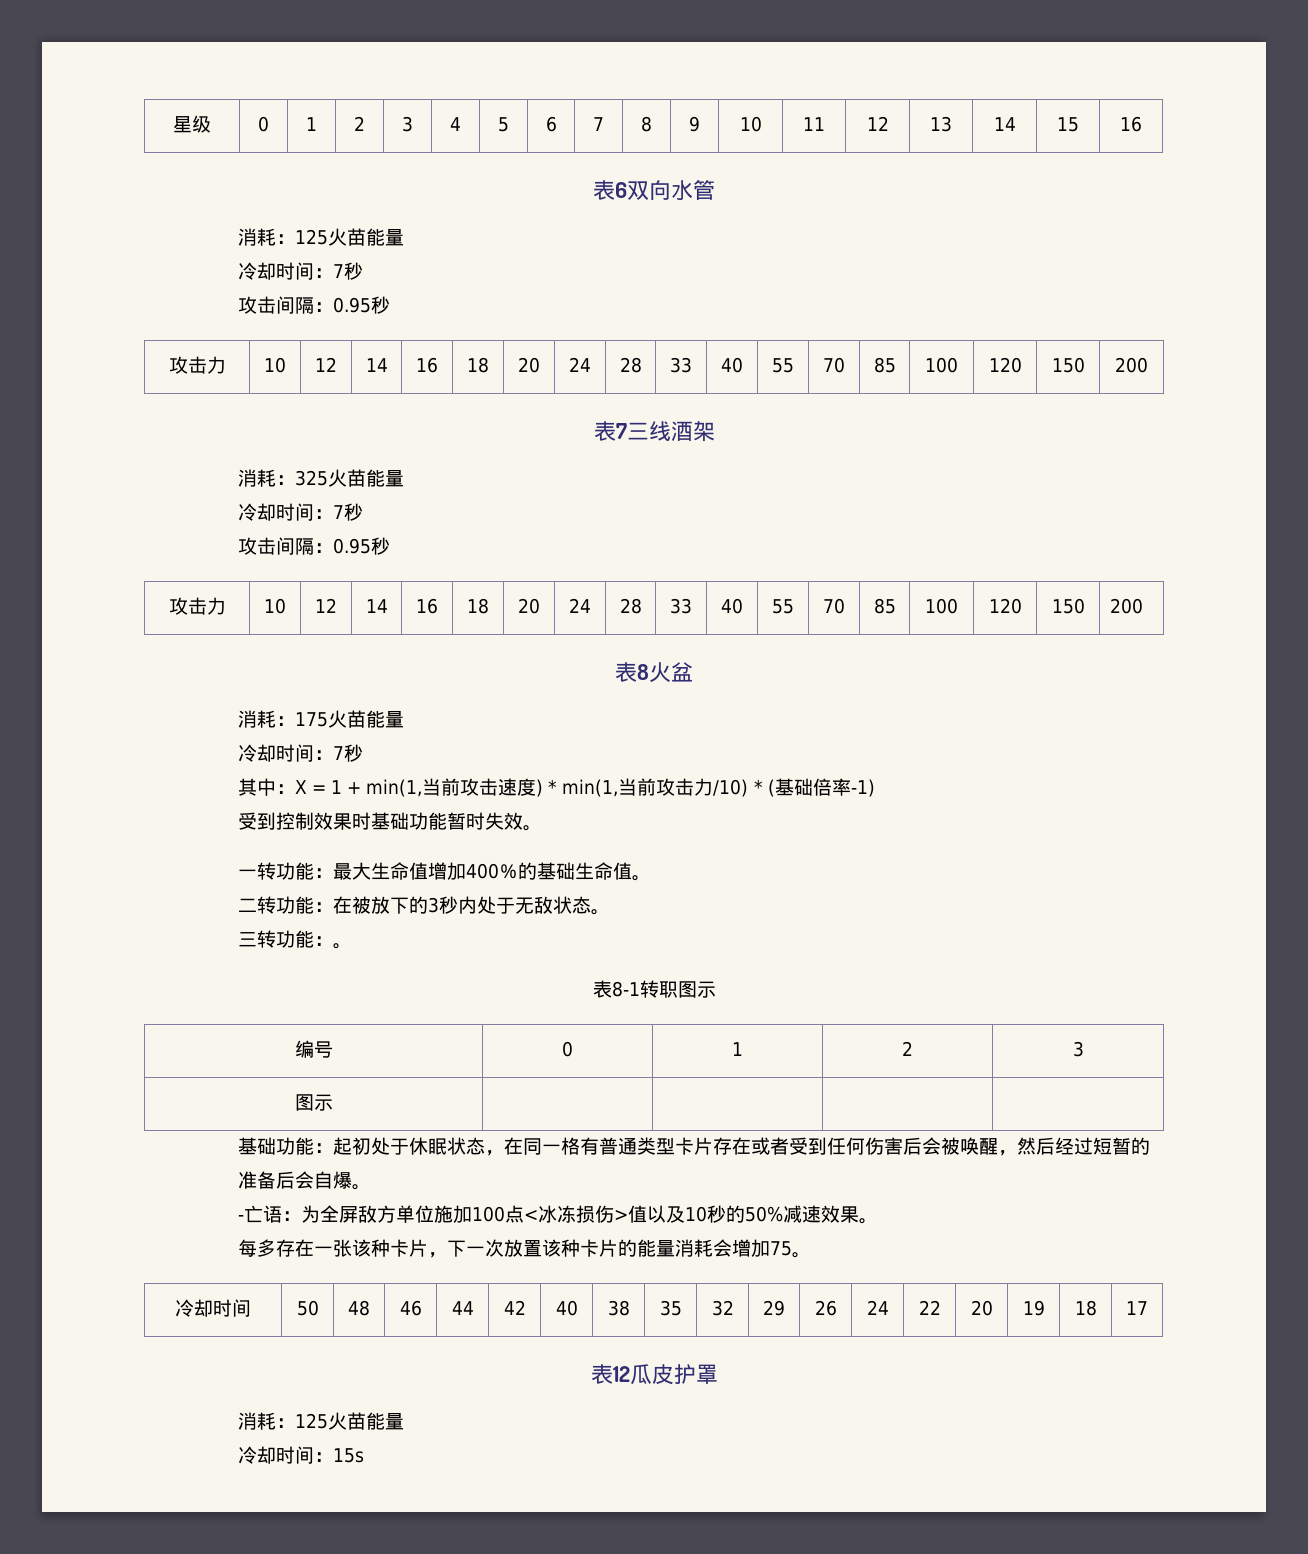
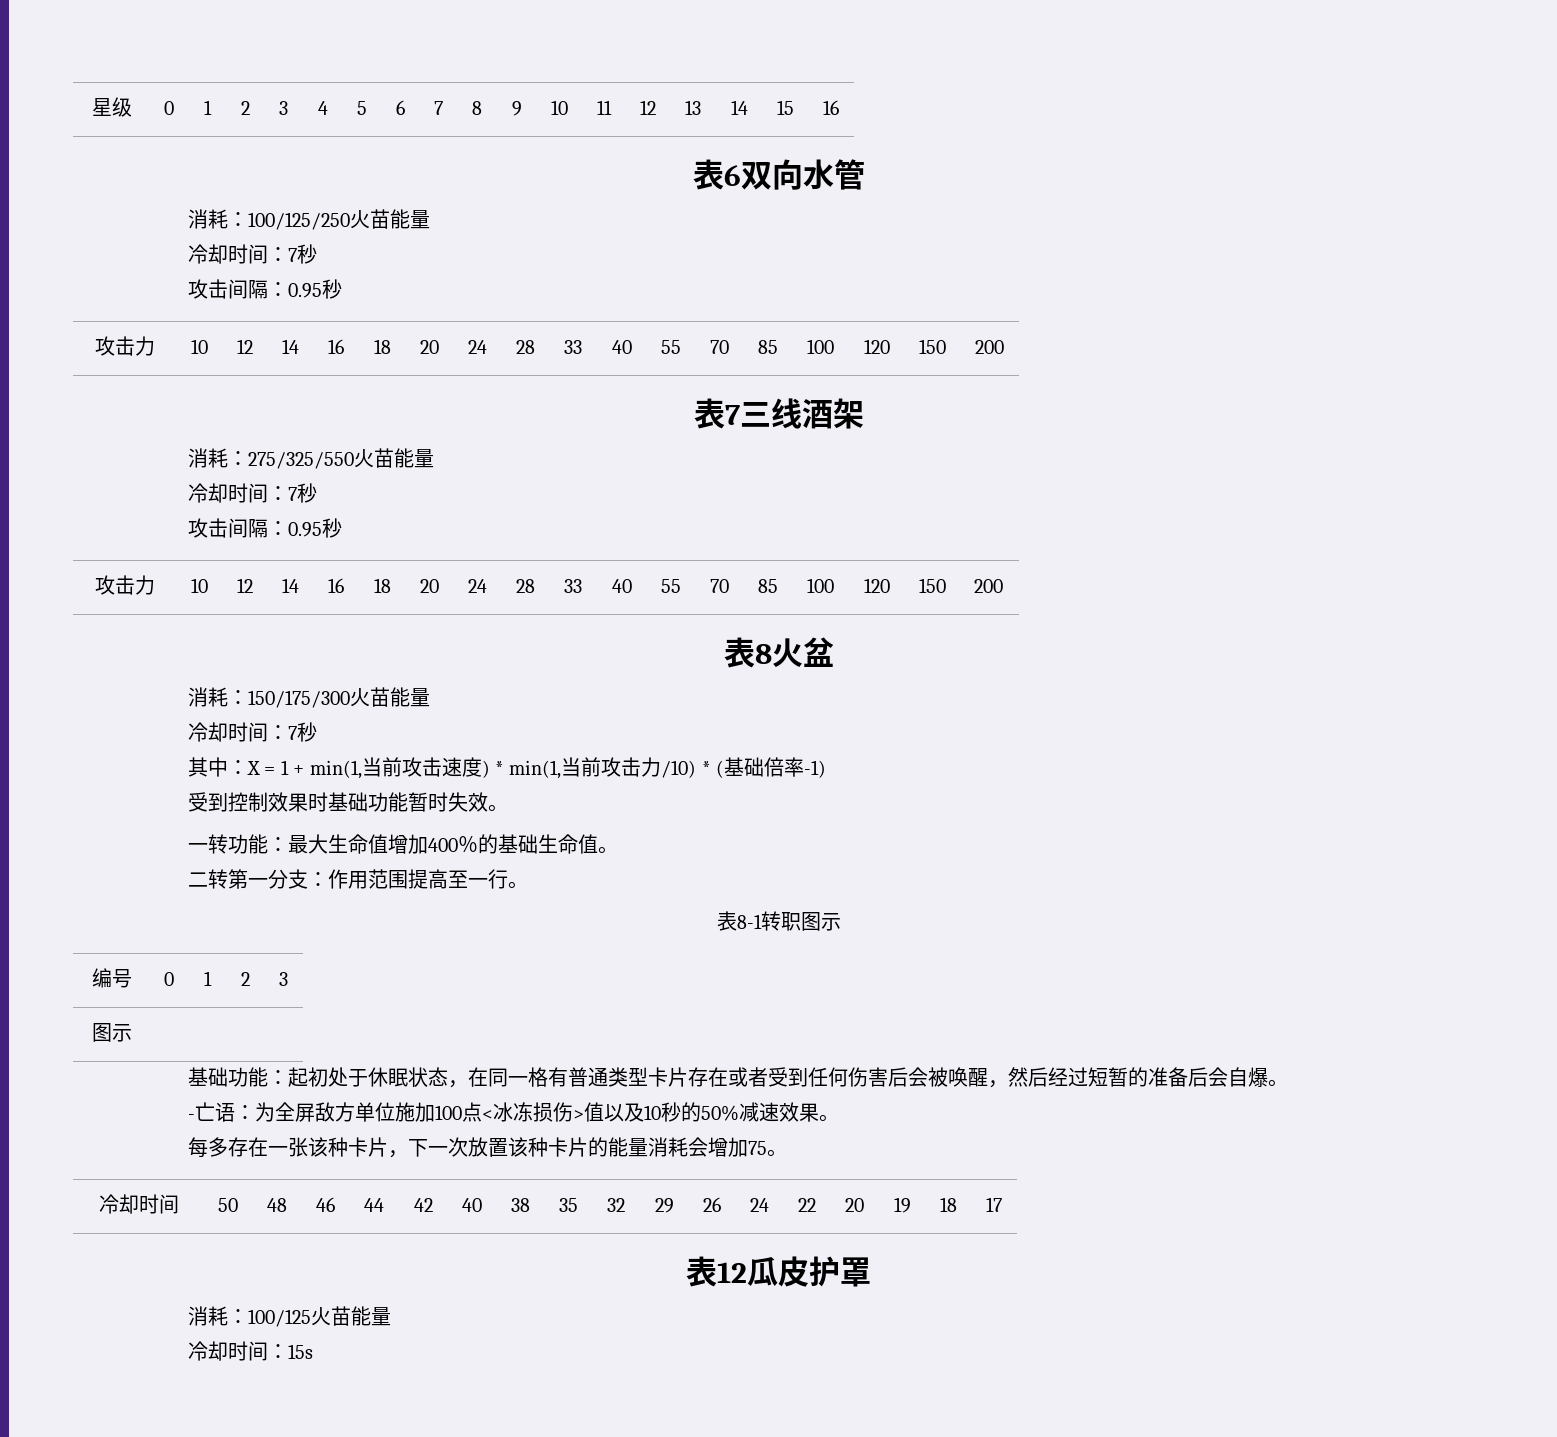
[294,229,328,245] 125 -> [248,212,351,230] 100/125/250
[294,470,328,486] 325 -> [248,452,355,469] 275/325/550
[294,712,328,727] 175 -> [248,690,351,708] 150/175/300
[275,896,610,915] [237,930,333,948] 功能：在被放下的3秒内处于无敌状态。 // 三转功能： -> [228,869,509,889] 第一分支：作用范围提高至一行
[294,1413,328,1429] 125 -> [248,1309,312,1327] 100/125

